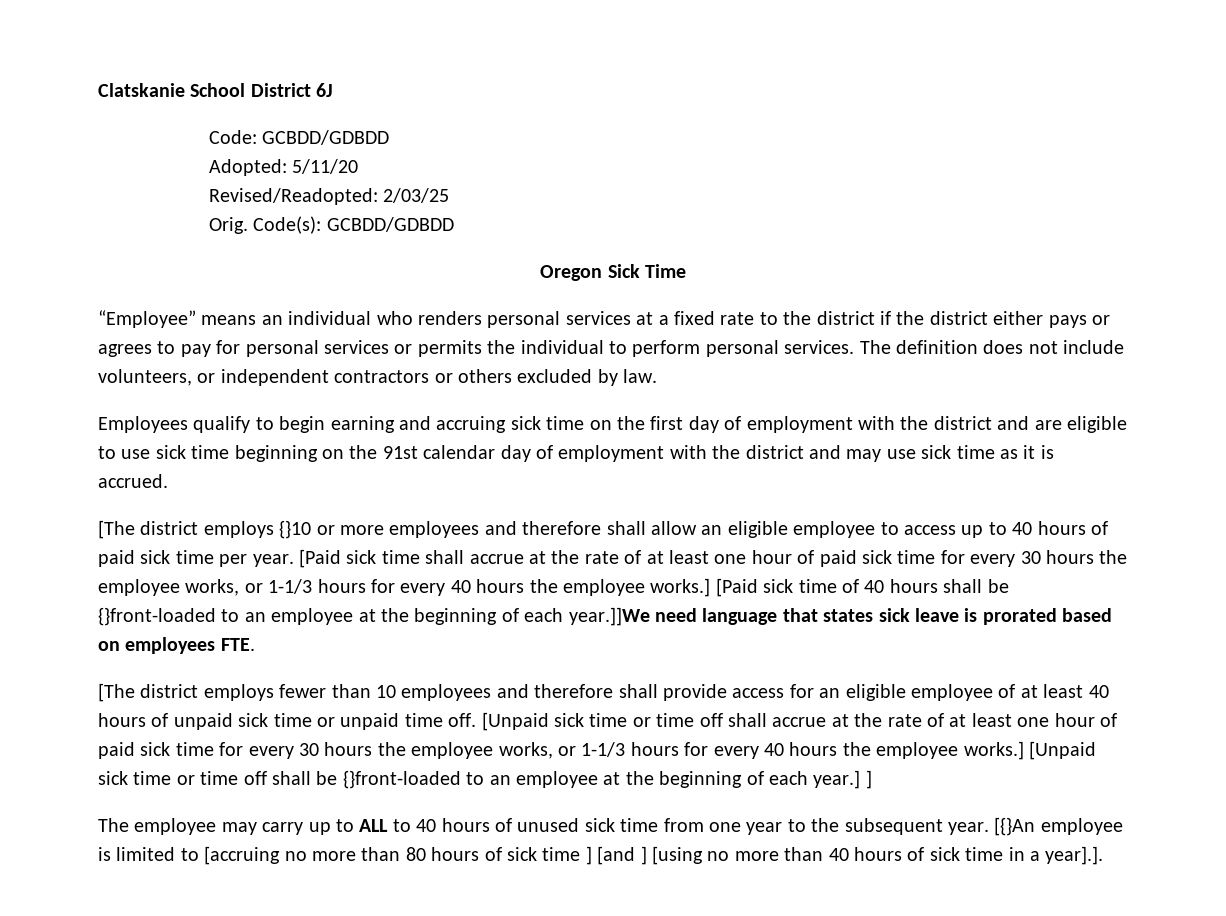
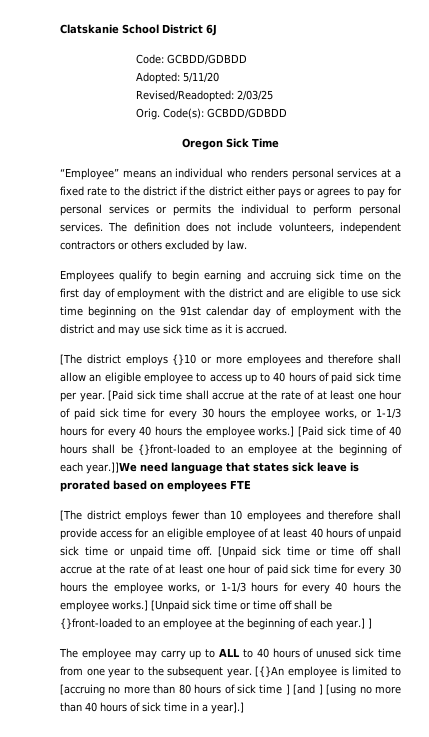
[197,373,216,383] or -> (334, 227) none
[220,638,255,651] FTE. -> [230,480,251,489] FTE
[1045,846,1104,865] year].]. -> [211,702,244,714] year].]

